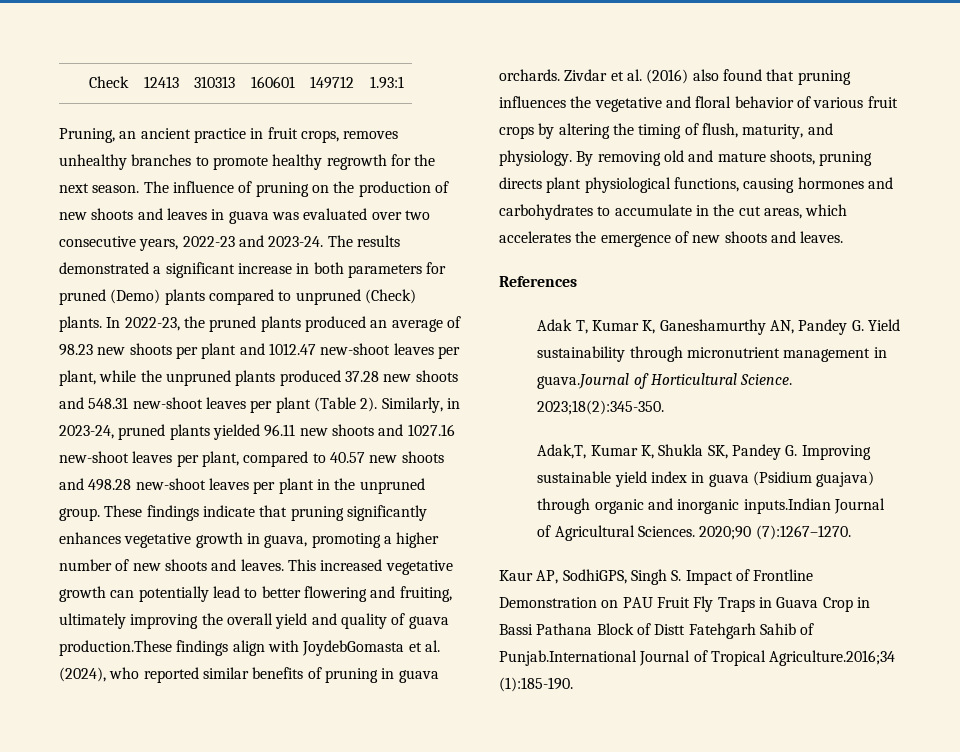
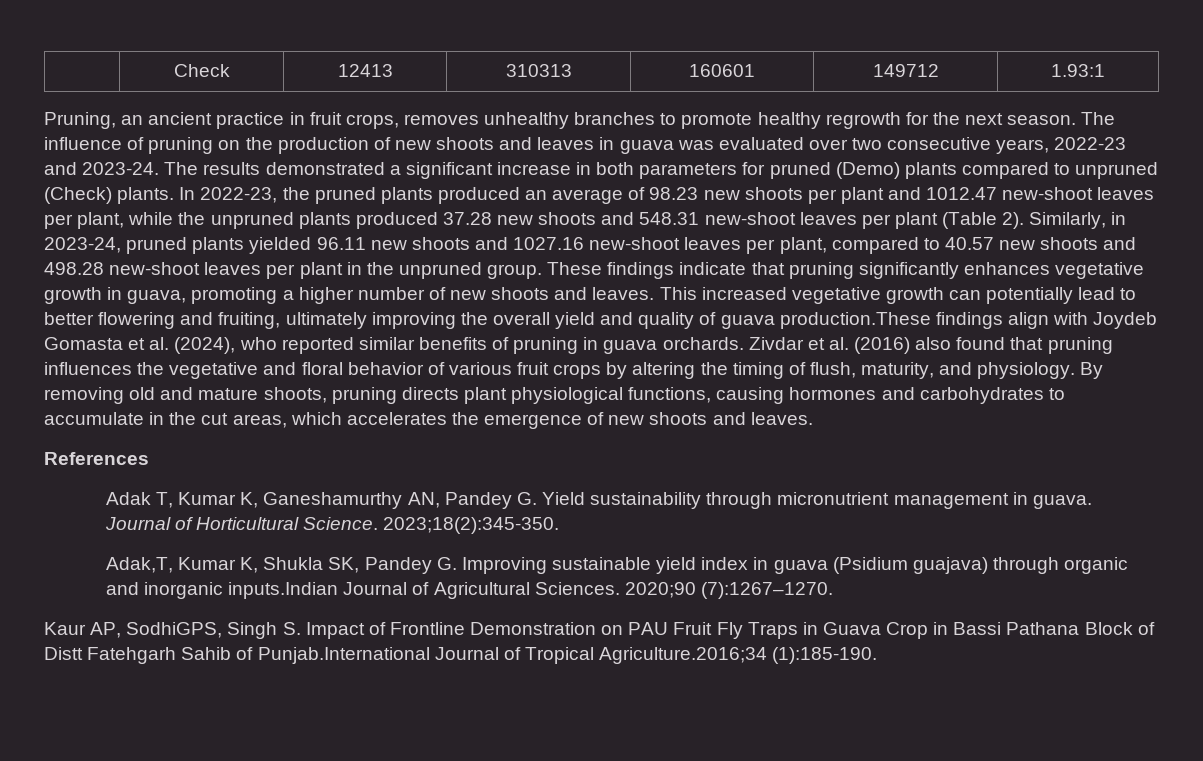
[302,640,405,656] JoydebGomasta -> [1093,312,1158,329] [44,337,123,350] Joydeb Gomasta
[537,373,630,389] guava.Journal -> [1032,495,1092,509] [104,517,171,530] guava. Journal

